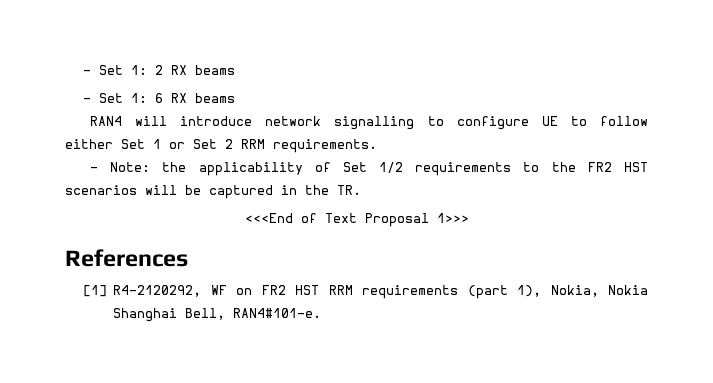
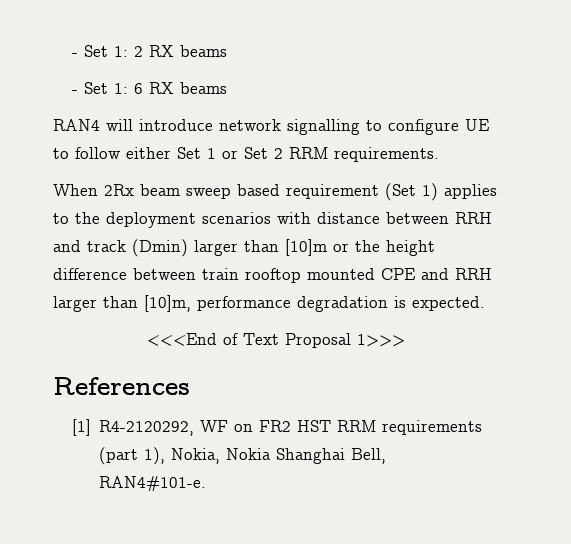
[89,162,648,176] [65,185,361,199] - Note: the applicability of Set 1/2 requirements to the FR2 HST scenarios will be captured in the TR. -> [53,183,497,201] [53,212,492,228] [53,239,435,257] [53,268,492,283] [53,295,485,312] When 2Rx beam sweep based requirement (Set 1) applies to the deployment scenarios with distance between RRH and track (Dmin) larger than [10]m or the height difference between train rooftop mounted CPE and RRH larger than [10]m, performance degradation is expected.

